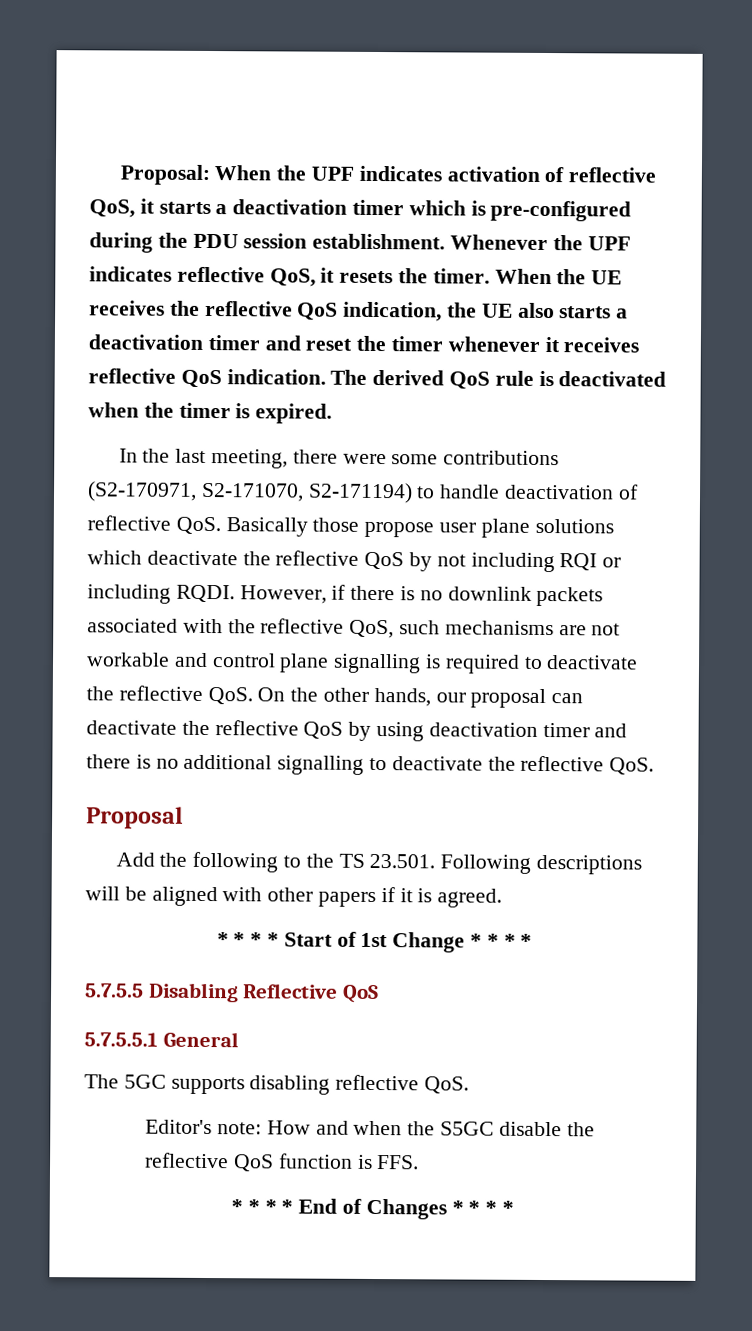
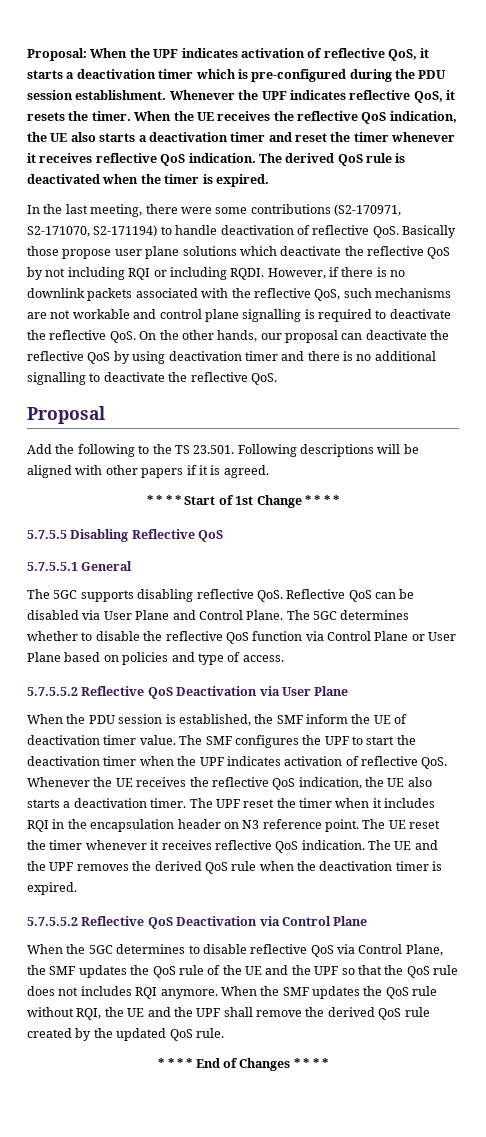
[145,1119,494,1136] // Editor's note: How and when the S5GC -> [286,589,415,602] [27,610,410,620] [27,631,93,641] Reflective QoS can be disabled via User Plane and Control Plane. The 5GC determines whether to
[357,1154,420,1170] is FFS. -> [305,631,457,641] [27,652,284,665] [27,686,349,699] [27,714,408,726] [27,735,416,748] [27,756,448,769] [27,777,432,790] [27,798,436,808] [27,819,441,832] [27,840,438,853] [27,861,443,874] [27,882,77,895] [27,916,368,929] [27,944,443,957] [27,965,458,978] [27,986,438,999] [27,1007,430,1020] [27,1028,224,1041] via Control Plane or User Plane based on policies and type of access. // 5.7.5.5.2 Reflective QoS Deactivation via User Plane // When the PDU session is established, the SMF inform the UE of deactivation timer value. The SMF configures the UPF to start the deactivation timer when the UPF indicates activation of reflective QoS. Whenever the UE receives the reflective QoS indication, the UE also starts a deactivation timer. The UPF reset the timer when it includes RQI in the encapsulation header on N3 reference point. The UE reset the timer whenever it receives reflective QoS indication. The UE and the UPF removes the derived QoS rule when the deactivation timer is expired. // 5.7.5.5.2 Reflective QoS Deactivation via Control Plane // When the 5GC determines to disable reflective QoS via Control Plane, the SMF updates the QoS rule of the UE and the UPF so that the QoS rule does not includes RQI anymore. When the SMF updates the QoS rule without RQI, the UE and the UPF shall remove the derived QoS rule created by the updated QoS rule.

